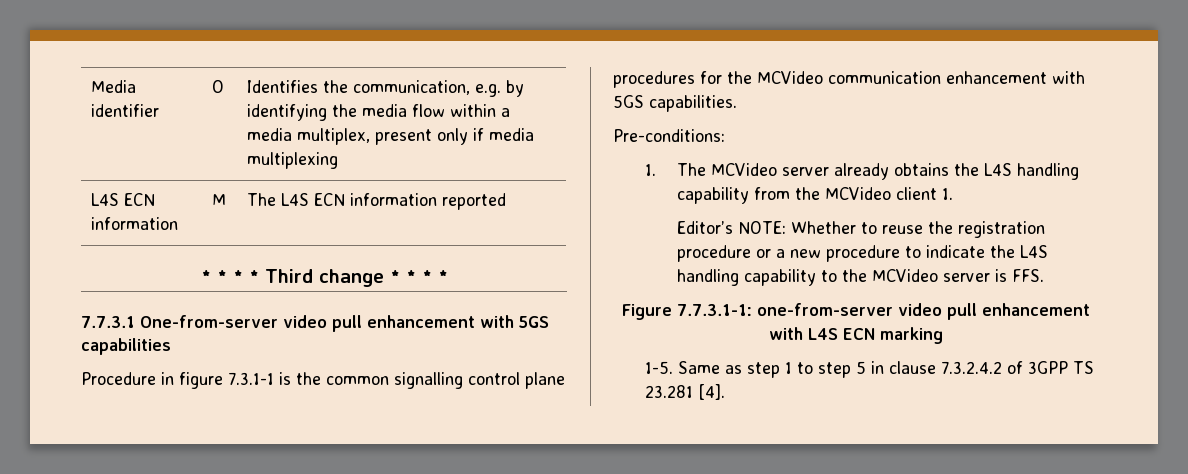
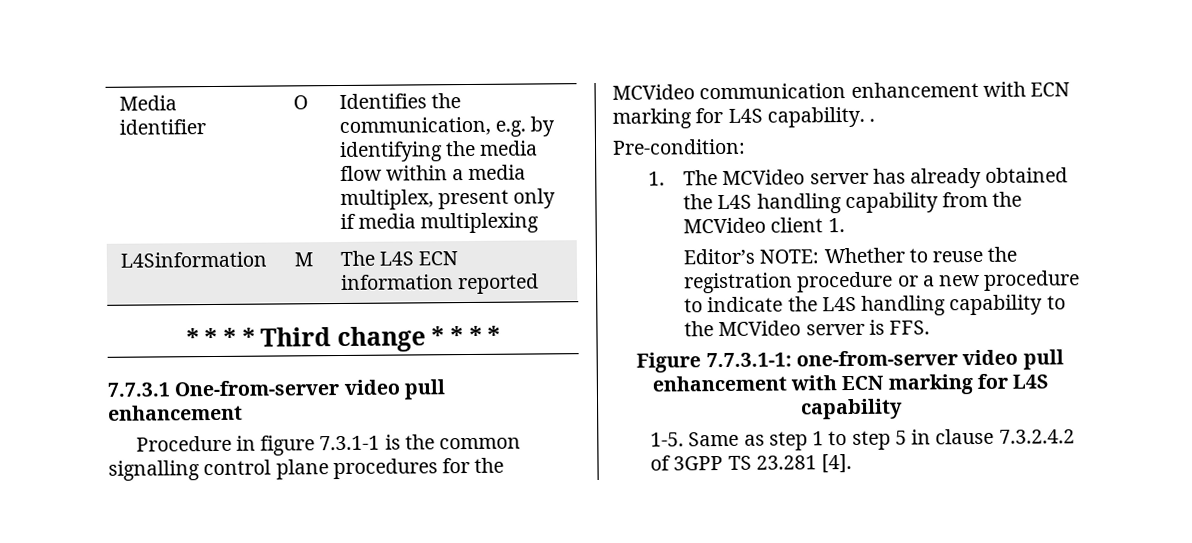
[91,193,156,206] [91,217,179,230] L4S ECN information -> [119,251,267,268] L4Sinformation
[480,315,549,328] [81,338,171,355] with 5GS capabilities -> (243, 412) none
[613,95,737,112] [613,129,725,142] 5GS capabilities. // Pre-conditions: -> [1030,82,1071,97] [612,106,876,129] [612,138,746,155] ECN marking for L4S capability. . // Pre-condition:
[834,163,950,180] already obtains -> [872,167,1069,189] has already obtained
[808,327,943,344] L4S ECN marking -> [841,373,1049,395] [800,398,903,420] ECN marking for L4S capability

